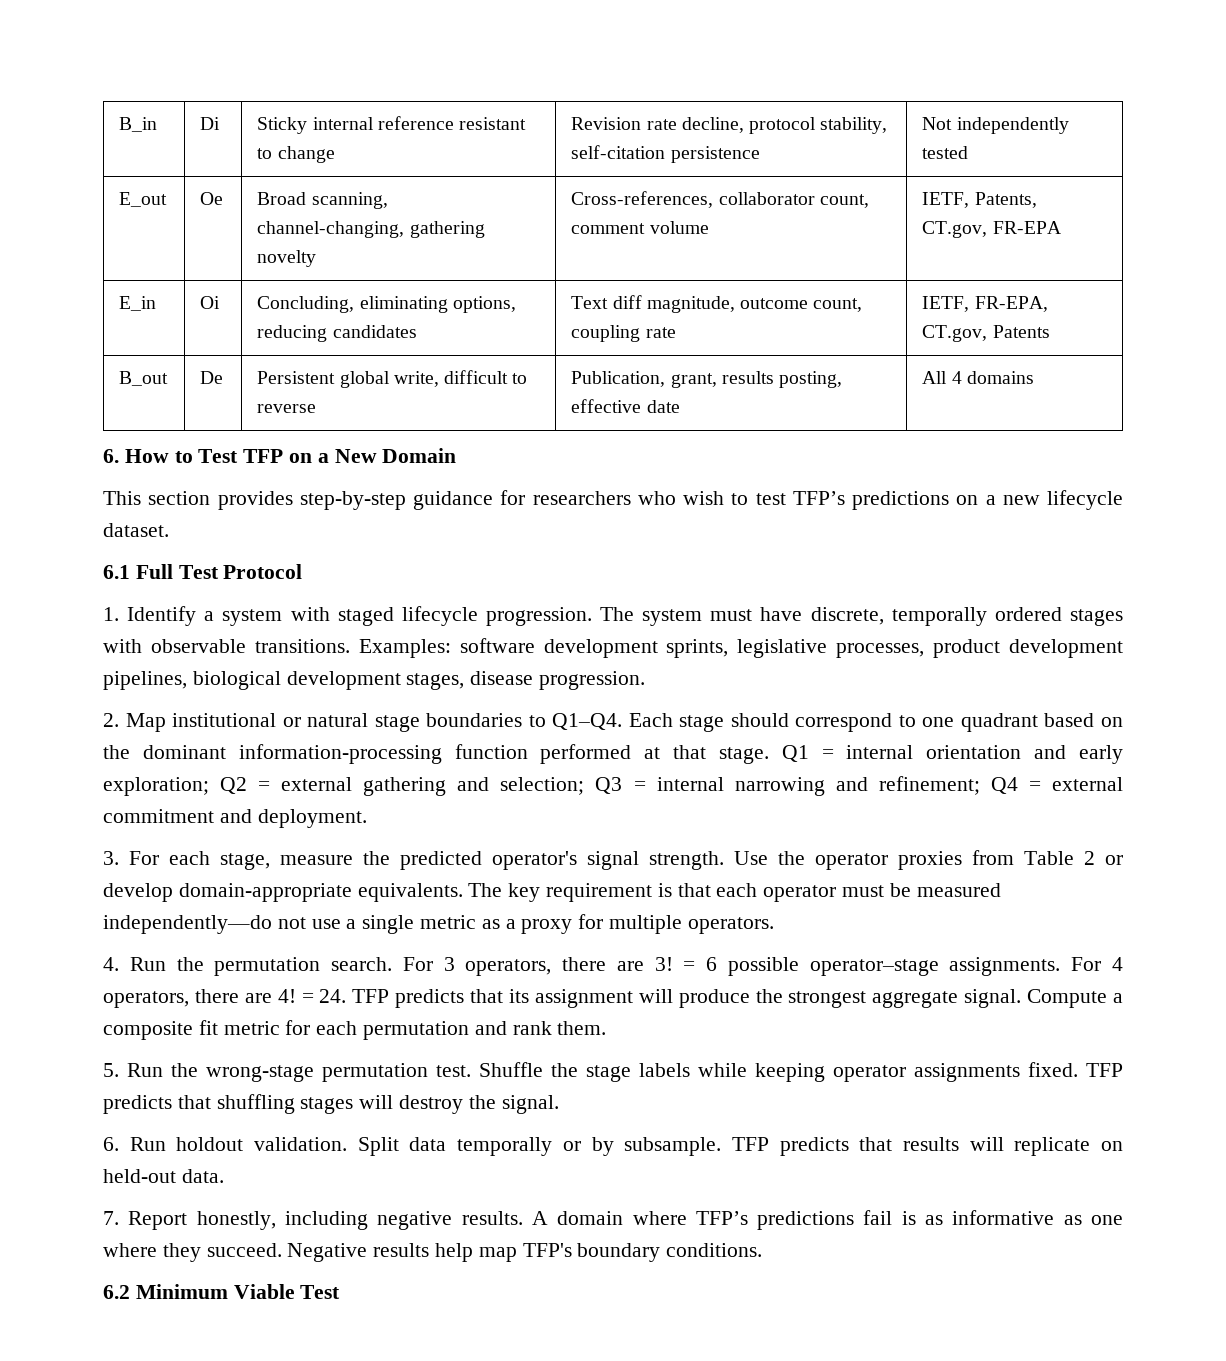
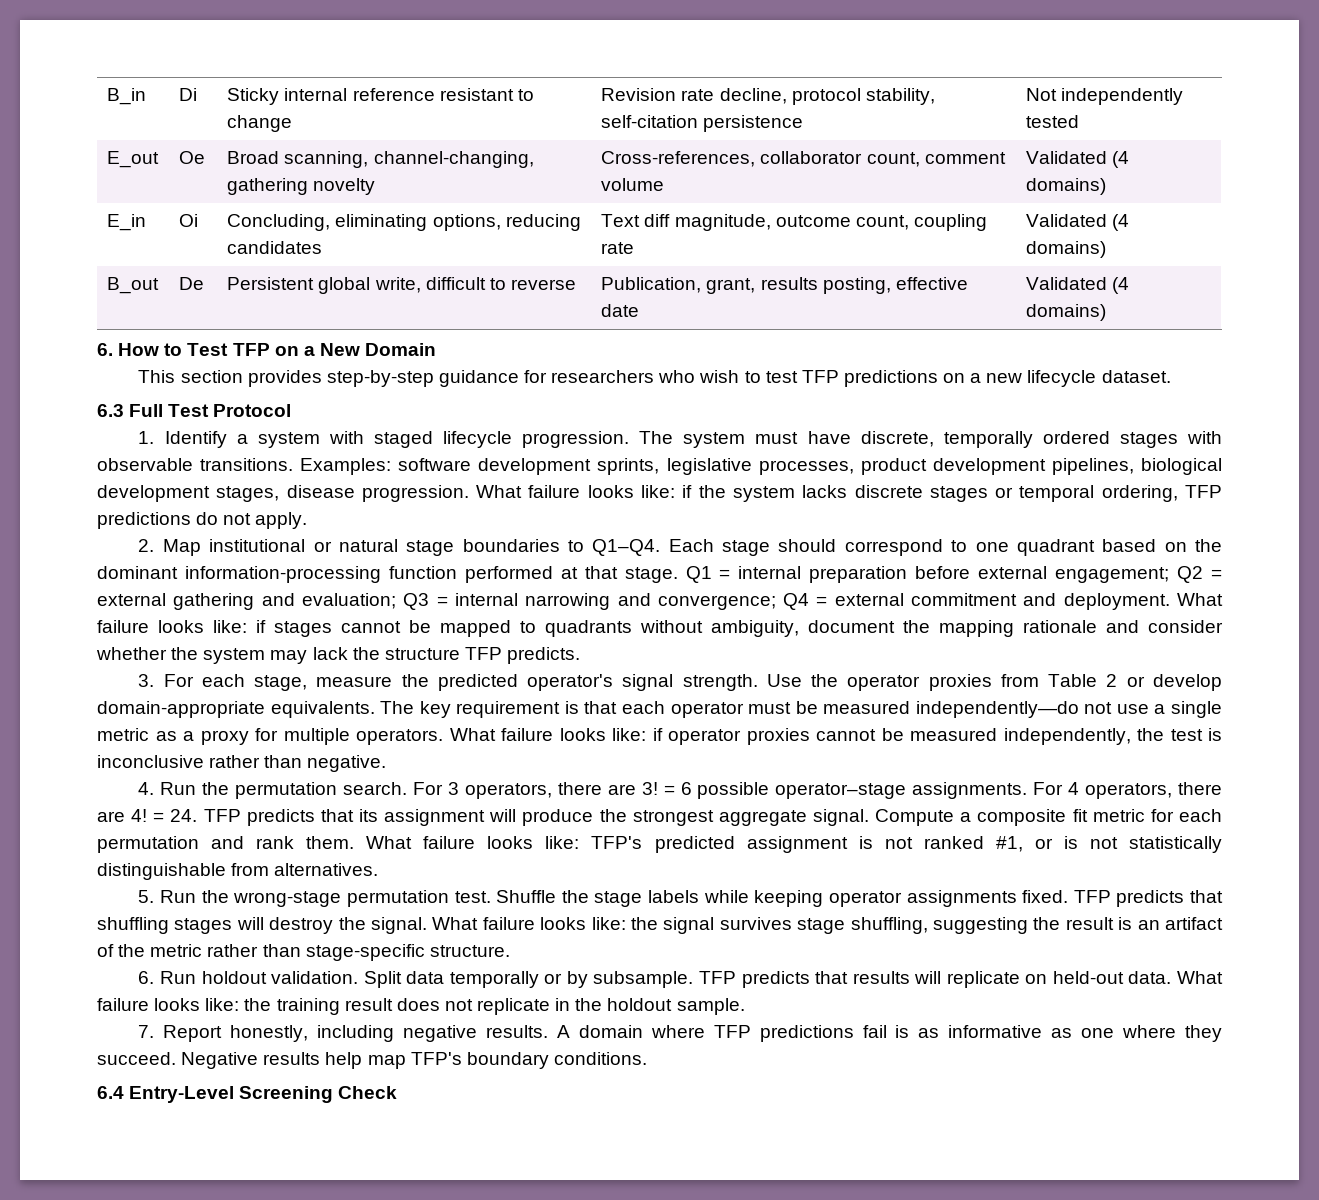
[922,192,1037,208] [922,221,1061,238] IETF, Patents, CT.gov, FR-EPA -> [1026,151,1130,168] [1026,178,1107,195] Validated (4 domains)
[922,296,1048,312] [922,325,1050,342] IETF, FR-EPA, CT.gov, Patents -> [1026,214,1130,231] [1026,241,1107,258] Validated (4 domains)
[922,371,1034,384] All 4 domains -> [1026,277,1130,294] [1026,304,1107,321] Validated (4 domains)
[792,491,845,505] TFP’s -> [801,370,839,383] TFP
[103,565,130,579] 6.1 -> [97,404,124,417] 6.3
(646, 680) none -> [476,485,1222,502] [97,512,308,529] What failure looks like: if the system lacks discrete stages or temporal ordering, TFP predictions do not apply.
[926,745,1123,764] [103,777,209,796] orientation and early exploration; -> [809,566,1170,583] preparation before external engagement;
[500,777,585,795] selection; -> [301,593,396,609] evaluation;
[878,776,980,795] refinement; -> [657,595,776,610] convergence;
(367, 818) none -> [1177,593,1223,606] [97,620,1223,637] [96,647,581,664] What failure looks like: if stages cannot be mapped to quadrants without ambiguity, document the mapping rationale and consider whether the system may lack the structure TFP predicts.
(774, 925) none -> [449,728,1222,745] [97,755,387,772] What failure looks like: if operator proxies cannot be measured independently, the test is inconclusive rather than negative.
(607, 1028) none -> [366,836,1222,853] [97,863,379,880] What failure looks like: TFP's predicted assignment is not ranked #1, or is not statistically distinguishable from alternatives.
(559, 1104) none -> [432,917,1223,934] [97,944,510,961] What failure looks like: the signal survives stage shuffling, suggesting the result is an artifact of the metric rather than stage-specific structure.
(224, 1176) none -> [1177,971,1223,984] [97,998,745,1015] What failure looks like: the training result does not replicate in the holdout sample.
[695,1211,748,1225] TFP’s -> [713,1025,751,1038] TFP
[103,1284,341,1299] 6.2 Minimum Viable Test -> [97,1086,398,1103] 6.4 Entry-Level Screening Check

